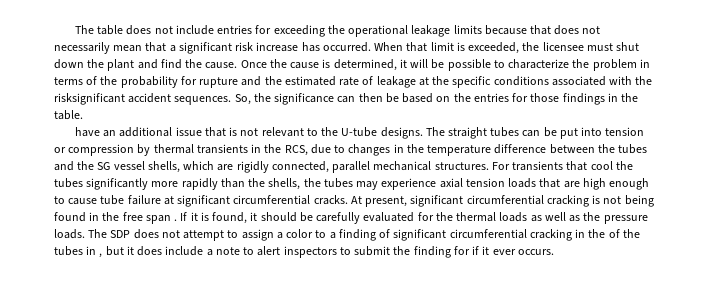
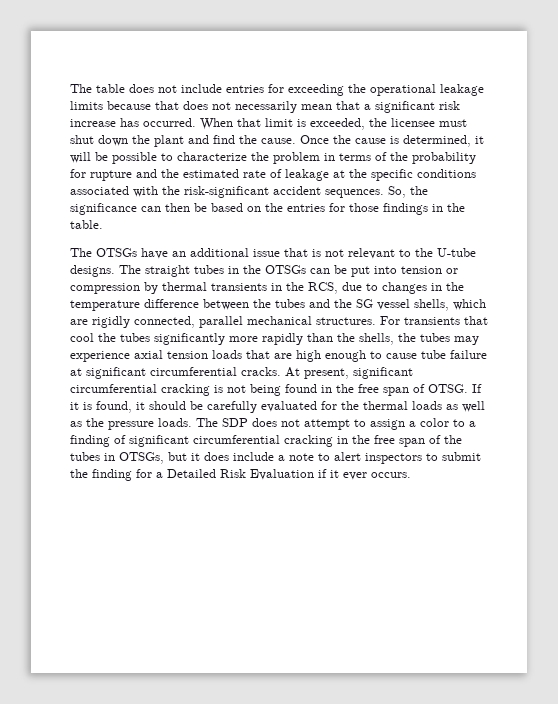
[54,93,125,105] risksignificant -> [184,186,269,198] risk-significant
(83, 115) none -> [70,248,137,257] The OTSGs
(520, 132) none -> [228,265,306,274] in the OTSGs
[174,219,178,221] . -> [413,384,468,393] of OTSG.
(606, 233) none -> [374,435,425,447] free span
[99,253,103,258] , -> [119,452,164,464] OTSGs,
(470, 250) none -> [156,469,314,480] a Detailed Risk Evaluation

